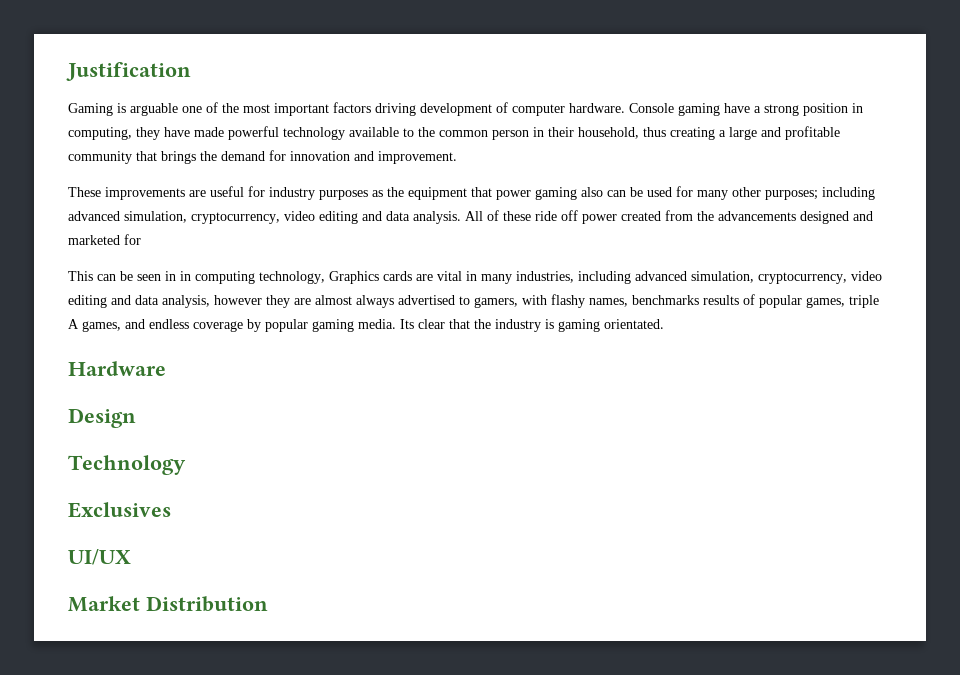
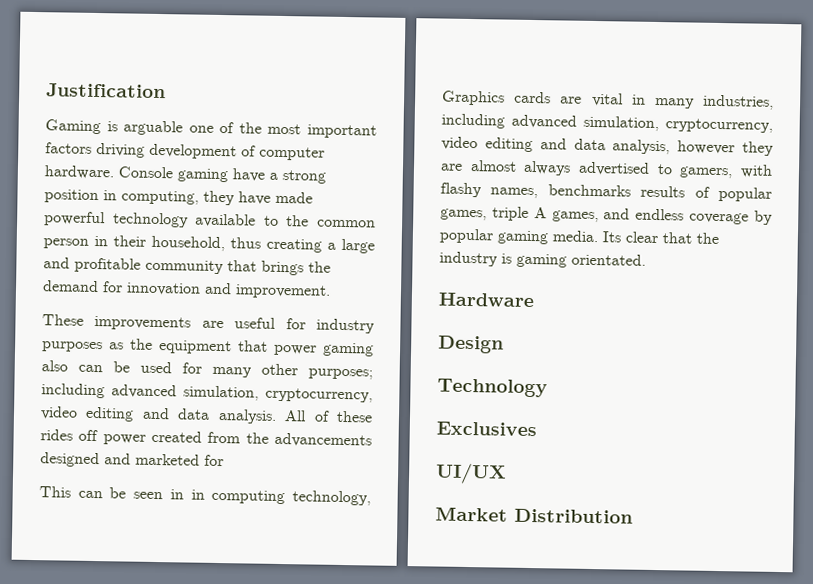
[535,211,557,221] ride -> [40,429,73,441] rides

